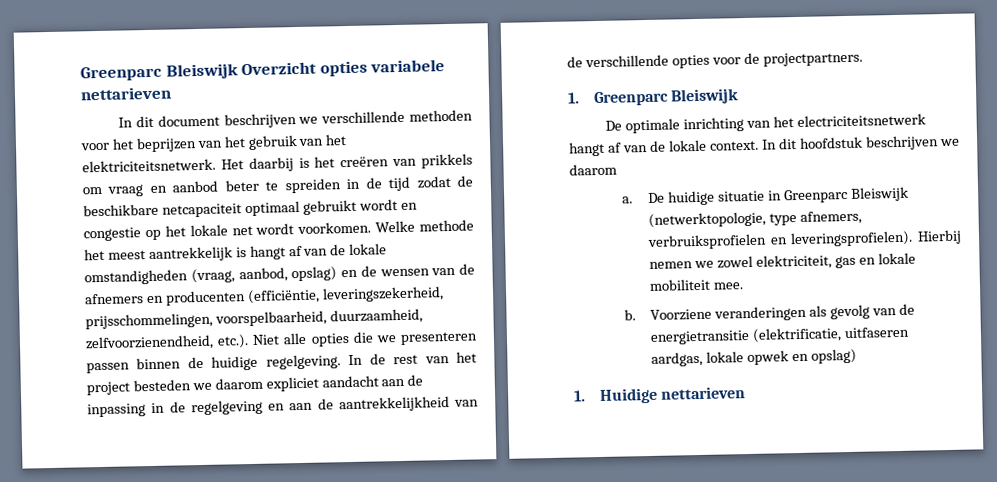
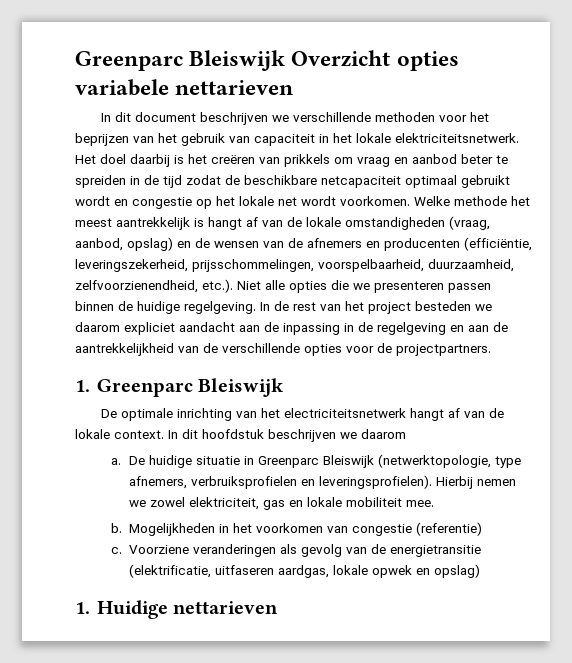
[325,134,348,146] het -> [254,133,391,146] capaciteit in het lokale
(244, 164) none -> [100,154,126,164] doel
(637, 315) none -> [128,522,482,536] [110,547,122,554] Mogelijkheden in het voorkomen van congestie (referentie) // c.

